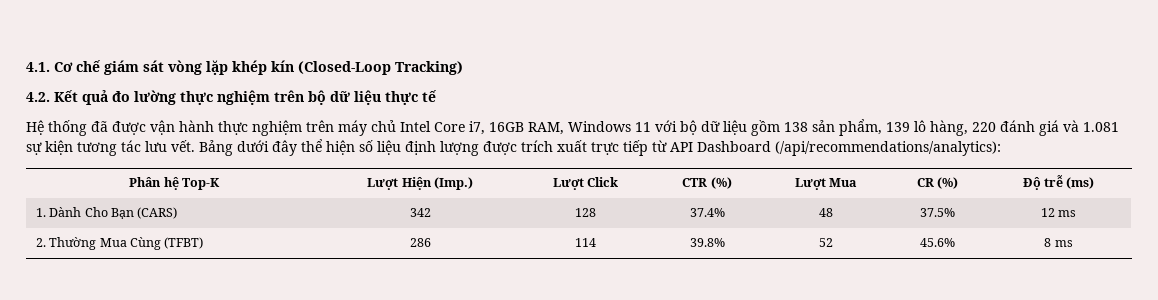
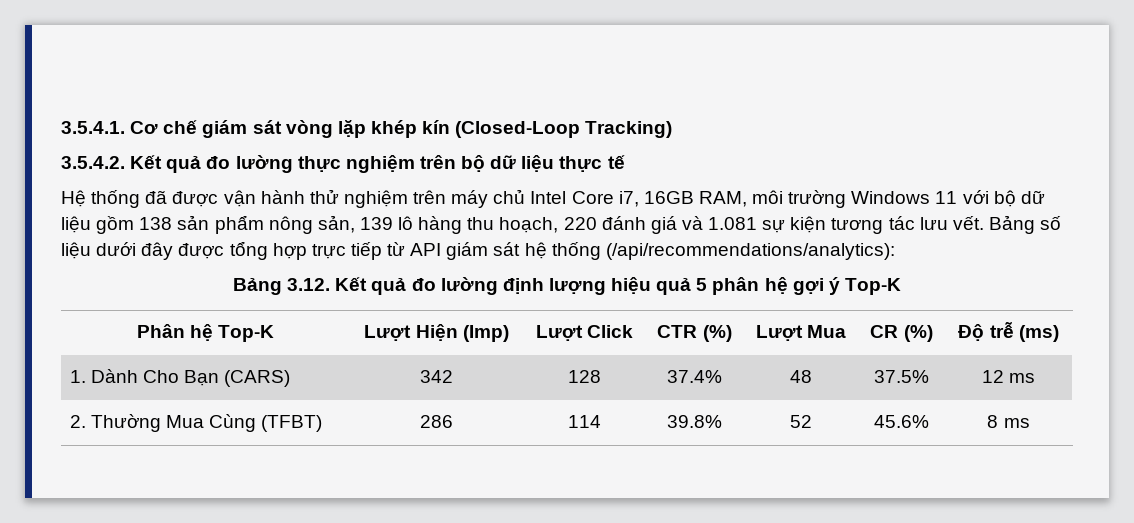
[26,62,50,72] 4.1. -> [61,121,125,134] 3.5.4.1.
[26,92,50,102] 4.2. -> [61,156,125,169] 3.5.4.2.
[218,121,248,135] thực -> [309,189,339,204] thử
(564, 128) none -> [752,190,847,208] môi trường
[839,119,968,136] phẩm, 139 lô hàng, -> [214,215,559,234] phẩm nông sản, 139 lô hàng thu hoạch,
[237,139,1001,156] dưới đây thể hiện số liệu định lượng được trích xuất trực tiếp từ API Dashboard (/api/recommendations/analytics): -> [1040,216,1062,230] [61,241,895,260] [233,277,901,295] số liệu dưới đây được tổng hợp trực tiếp từ API giám sát hệ thống (/api/recommendations/analytics): // Bảng 3.12. Kết quả đo lường định lượng hiệu quả 5 phân hệ gợi ý Top-K
[433,177,473,190] (Imp.) -> [462,325,509,342] (Imp)

